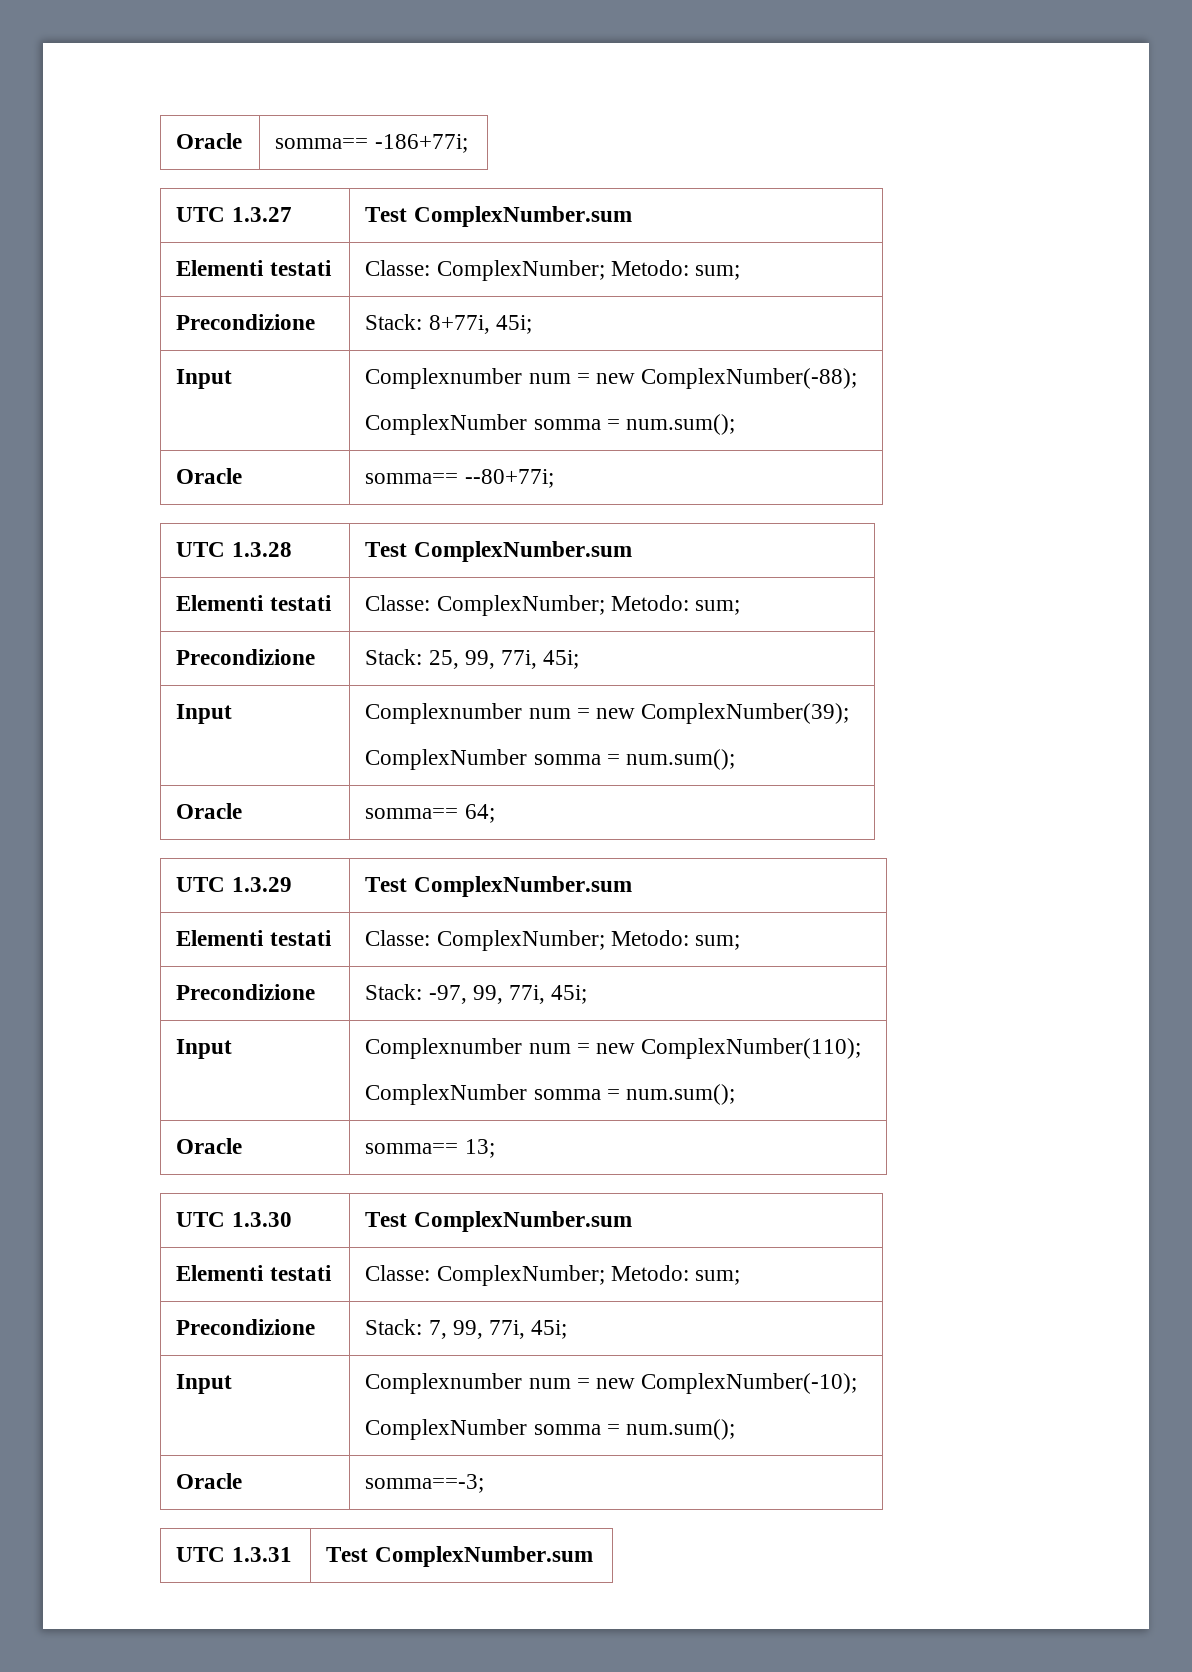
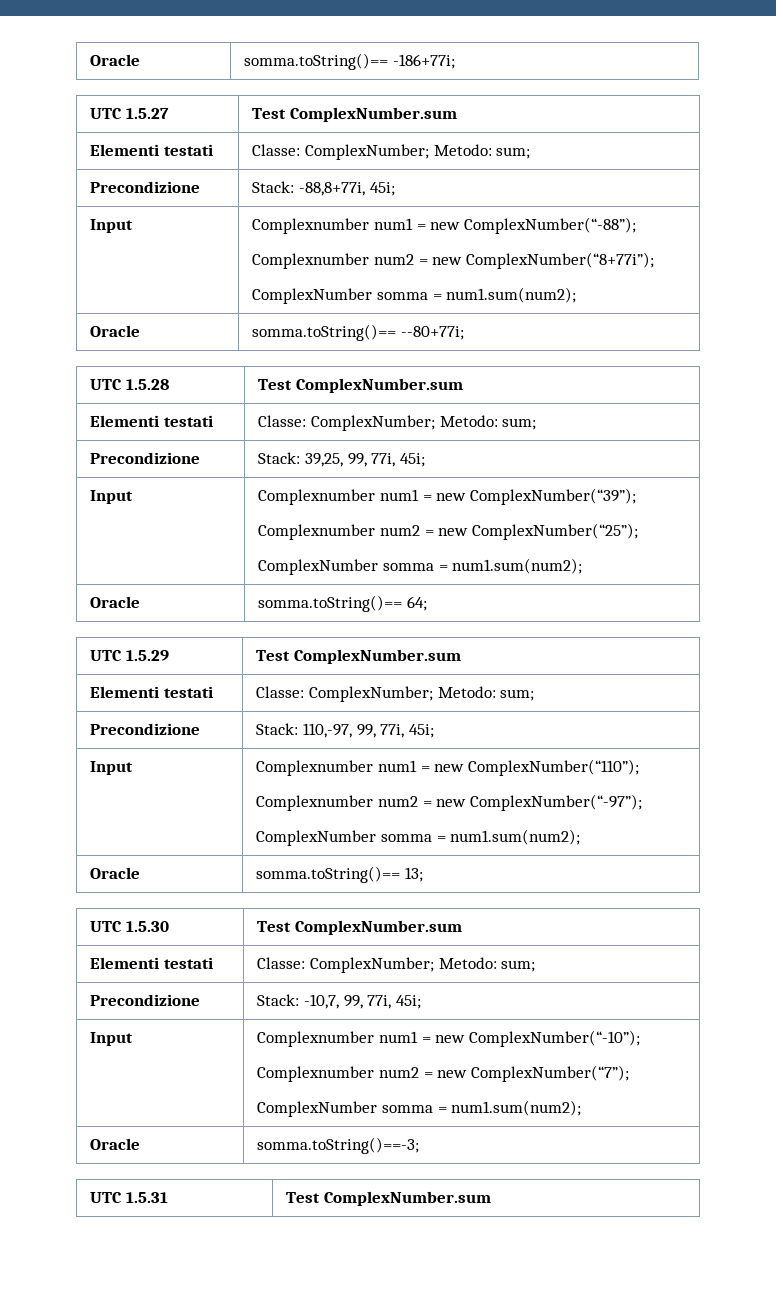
[176,133,243,149] [275,138,369,149] Oracle | somma== -> [90,54,141,66] [244,53,389,70] Oracle | somma.toString()==
[231,207,292,222] 1.3.27 -> [126,108,170,119] 1.5.27
[428,315,532,334] [176,369,233,389] [365,368,858,389] [365,414,735,435] [176,468,243,484] [365,473,459,484] 8+77i, 45i; // Input | Complexnumber num = new ComplexNumber(-88); // ComplexNumber somma = num.sum(); // Oracle | somma== -> [299,182,395,196] [90,219,134,233] [252,217,636,234] [252,252,654,269] [252,287,577,304] [90,325,141,337] [252,324,397,341] -88,8+77i, 45i; // Input | Complexnumber num1 = new ComplexNumber(“-88”); // Complexnumber num2 = new ComplexNumber(“8+77i”); // ComplexNumber somma = num1.sum(num2); // Oracle | somma.toString()==
[231,542,292,557] 1.3.28 -> [126,379,170,390] 1.5.28
[428,650,580,669] [176,704,233,724] [365,703,850,724] [365,749,735,770] [176,803,243,819] [365,808,459,819] 25, 99, 77i, 45i; // Input | Complexnumber num = new ComplexNumber(39); // ComplexNumber somma = num.sum(); // Oracle | somma== -> [305,453,425,467] [90,490,134,504] [258,488,636,505] [258,523,638,540] [258,558,583,575] [90,596,141,608] [258,595,403,612] 39,25, 99, 77i, 45i; // Input | Complexnumber num1 = new ComplexNumber(“39”); // Complexnumber num2 = new ComplexNumber(“25”); // ComplexNumber somma = num1.sum(num2); // Oracle | somma.toString()==
[231,877,292,892] 1.3.29 -> [126,650,170,661] 1.5.29
[428,985,588,1004] [176,1039,233,1059] [365,1038,862,1059] [365,1084,735,1105] [176,1138,243,1154] [365,1143,459,1154] -97, 99, 77i, 45i; // Input | Complexnumber num = new ComplexNumber(110); // ComplexNumber somma = num.sum(); // Oracle | somma== -> [303,723,434,738] [90,761,134,775] [256,759,639,776] [256,794,642,811] [256,829,581,846] [90,867,141,879] [256,866,401,883] 110,-97, 99, 77i, 45i; // Input | Complexnumber num1 = new ComplexNumber(“110”); // Complexnumber num2 = new ComplexNumber(“-97”); // ComplexNumber somma = num1.sum(num2); // Oracle | somma.toString()==
[231,1212,292,1227] 1.3.30 -> [126,921,170,932] 1.5.30
[428,1320,568,1339] [176,1374,233,1394] [365,1373,858,1394] [365,1419,735,1440] [176,1473,243,1489] [365,1474,485,1493] [176,1547,292,1562] 7, 99, 77i, 45i; // Input | Complexnumber num = new ComplexNumber(-10); // ComplexNumber somma = num.sum(); // Oracle | somma==-3; // UTC 1.3.31 -> [304,994,421,1009] [90,1032,134,1046] [257,1030,640,1047] [257,1065,629,1082] [257,1100,582,1117] [90,1138,141,1150] [257,1137,420,1154] [90,1192,169,1203] -10,7, 99, 77i, 45i; // Input | Complexnumber num1 = new ComplexNumber(“-10”); // Complexnumber num2 = new ComplexNumber(“7”); // ComplexNumber somma = num1.sum(num2); // Oracle | somma.toString()==-3; // UTC 1.5.31

